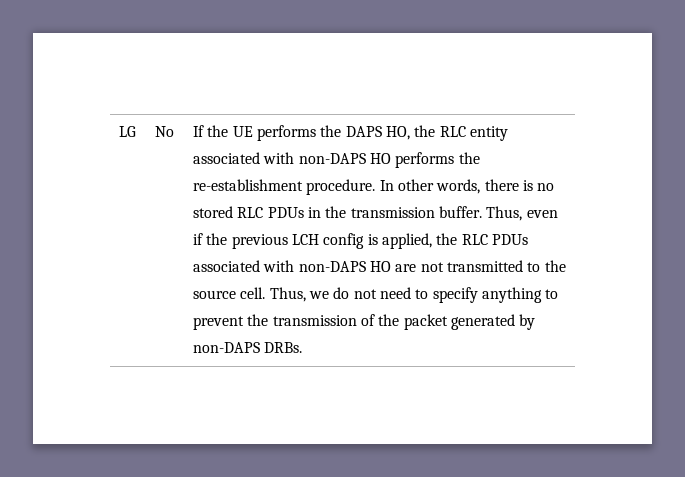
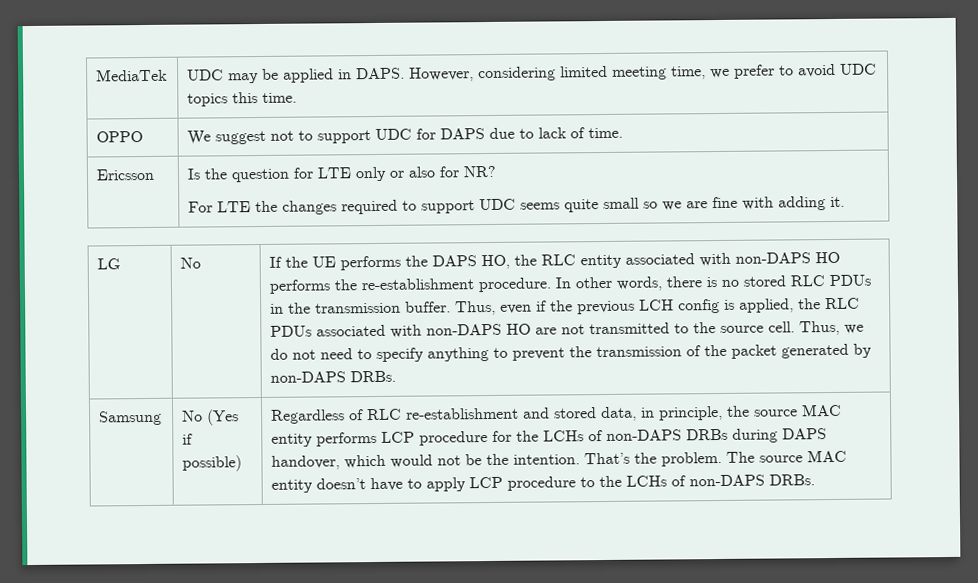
(119, 131) none -> [96,68,169,82] [187,63,878,84] [187,92,298,107] [96,131,144,143] [187,127,624,145] [96,168,156,181] [187,165,498,183] [188,196,846,215] MediaTek | UDC may be applied in DAPS. However, considering limited meeting time, we prefer to avoid UDC topics this time. // OPPO | We suggest not to support UDC for DAPS due to lack of time. // Ericsson | Is the question for LTE only or also for NR? // For LTE the changes required to support UDC seems quite small so we are fine with adding it. //
(303, 347) none -> [99,410,163,426] [182,409,240,426] [182,433,194,445] [182,455,243,472] [271,403,843,424] [271,428,828,447] [271,449,848,470] [271,474,816,493] // Samsung | No (Yes if possible) | Regardless of RLC re-establishment and stored data, in principle, the source MAC entity performs LCP procedure for the LCHs of non-DAPS DRBs during DAPS handover, which would not be the intention. That’s the problem. The source MAC entity doesn’t have to apply LCP procedure to the LCHs of non-DAPS DRBs.

